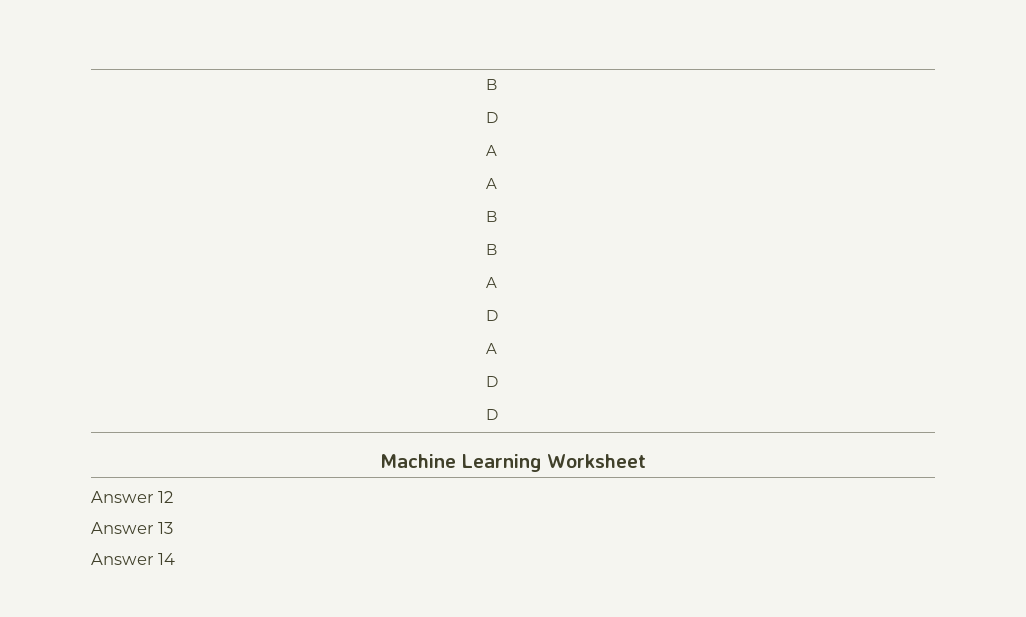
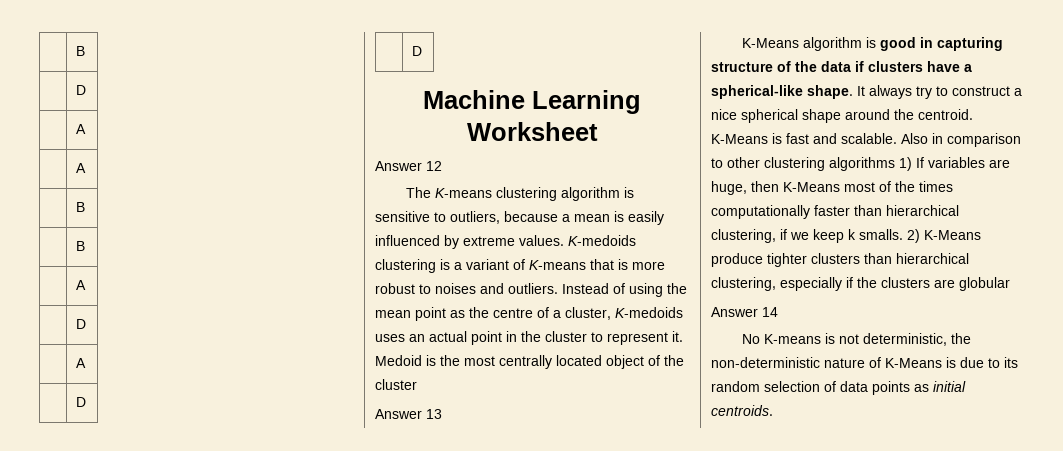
[91,522,174,534] [91,553,176,565] Answer 13 // Answer 14 -> [405,187,634,201] [375,211,664,225] [375,235,636,249] [375,259,665,273] [375,283,687,297] [375,307,683,321] [375,331,683,345] [375,355,684,369] [375,379,417,390] [375,409,442,419] [741,37,1003,51] [711,61,972,72] [711,85,1022,99] [711,109,973,123] [711,133,1021,147] [711,157,1010,171] [711,181,953,195] [711,205,959,219] [711,229,981,243] [711,253,969,267] [711,277,1010,291] [711,307,778,317] [741,333,971,346] [711,357,1018,368] [711,381,966,395] [711,405,773,416] The K-means clustering algorithm is sensitive to outliers, because a mean is easily influenced by extreme values. K-medoids clustering is a variant of K-means that is more robust to noises and outliers. Instead of using the mean point as the centre of a cluster, K-medoids uses an actual point in the cluster to represent it. Medoid is the most centrally located object of the cluster // Answer 13 // K-Means algorithm is good in capturing structure of the data if clusters have a spherical-like shape. It always try to construct a nice spherical shape around the centroid. K-Means is fast and scalable. Also in comparison to other clustering algorithms 1) If variables are huge, then K-Means most of the times computationally faster than hierarchical clustering, if we keep k smalls. 2) K-Means produce tighter clusters than hierarchical clustering, especially if the clusters are globular // Answer 14 // No K-means is not deterministic, the non-deterministic nature of K-Means is due to its random selection of data points as initial centroids.

